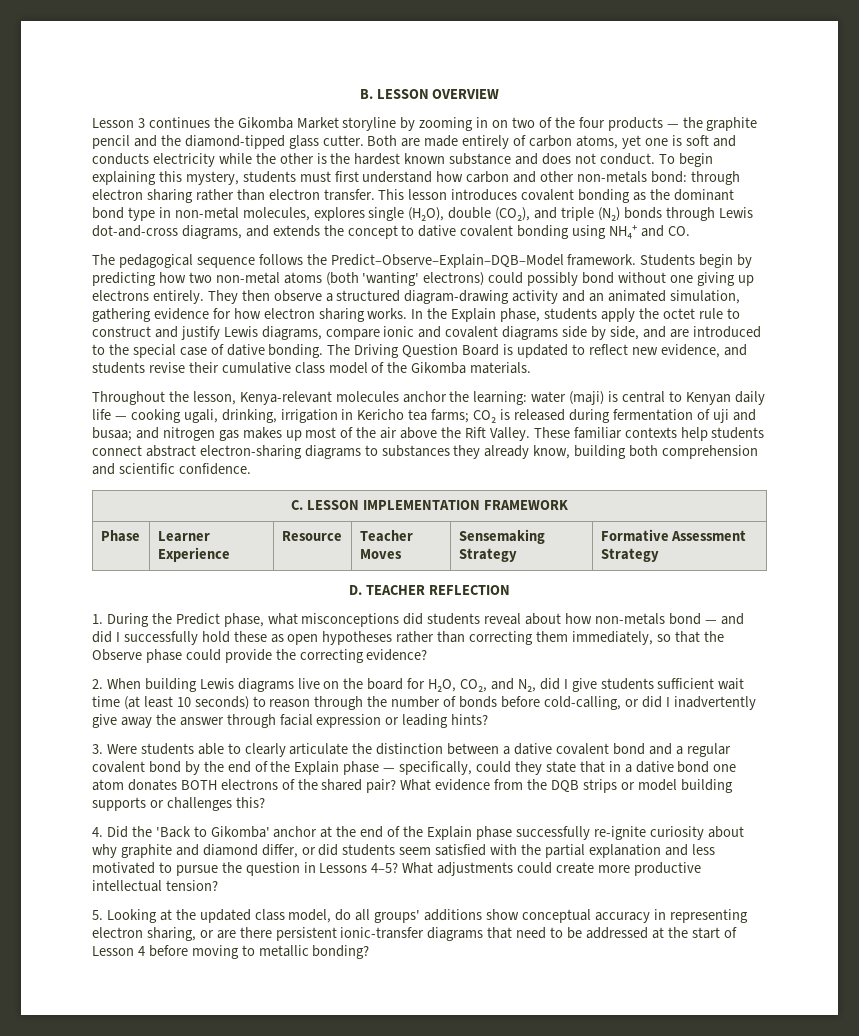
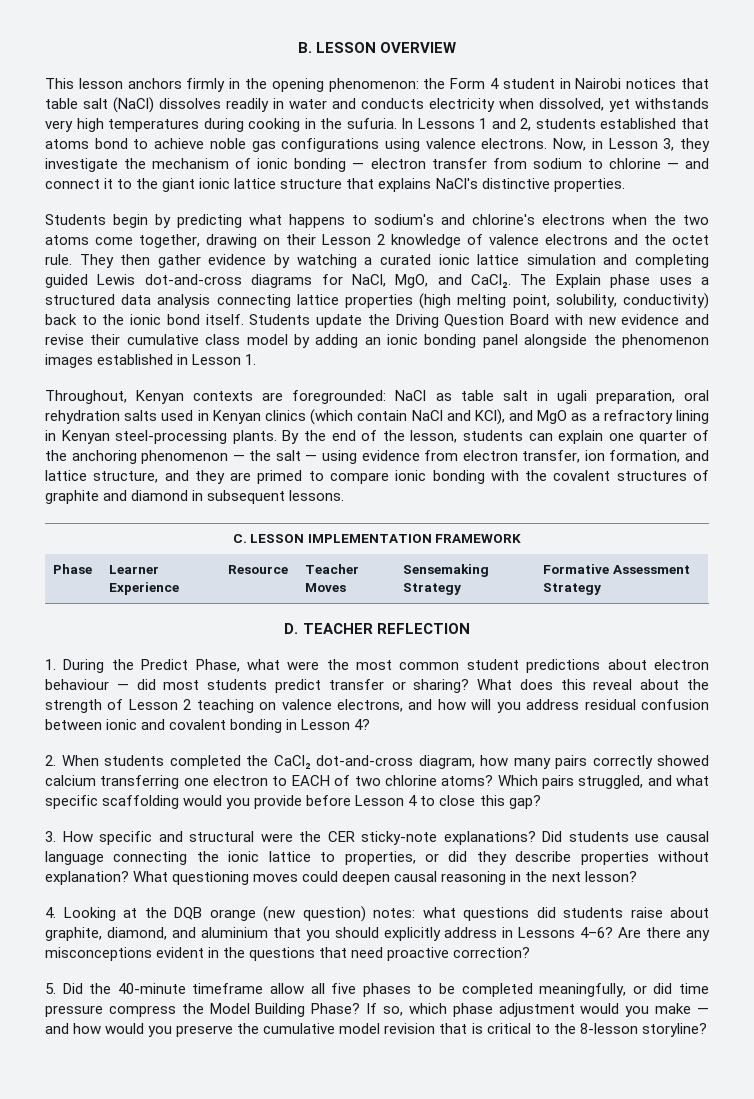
[92,117,758,131] [92,135,736,149] [92,153,713,167] [92,171,740,185] [92,189,734,203] [92,207,753,221] [92,225,690,239] [92,254,753,268] [92,272,754,286] [92,290,740,304] [92,308,740,322] [92,326,761,340] [92,344,747,358] [92,362,145,374] Lesson 3 continues the Gikomba Market storyline by zooming in on two of the four products — the graphite pencil and the diamond-tipped glass cutter. Both are made entirely of carbon atoms, yet one is soft and conducts electricity while the other is the hardest known substance and does not conduct. To begin explaining this mystery, students must first understand how carbon and other non-metals bond: through electron sharing rather than electron transfer. This lesson introduces covalent bonding as the dominant bond type in non-metal molecules, explores single (H₂O), double (CO₂), and triple (N₂) bonds through Lewis dot-and-cross diagrams, and extends the concept to dative covalent bonding using NH₄⁺ and CO. // The pedagogical sequence follows the Predict–Observe–Explain–DQB–Model framework. Students begin by predicting how two non-metal atoms (both 'wanting' electrons) could possibly bond without one giving up electrons entirely. They then observe a structured diagram-drawing activity and an animated simulation, gathering evidence for how electron sharing works. In the Explain phase, students apply the octet rule to construct and justify Lewis diagrams, compare ionic and covalent diagrams side by side, and are introduced to the special case of dative bonding. The Driving Question Board is updated to reflect new evidence, and students -> [45,78,709,92] [45,97,709,113] [45,118,710,132] [45,138,710,152] [45,158,709,172] [45,178,625,192] [45,214,709,228] [45,234,709,248] [45,254,710,268] [45,274,709,288] [45,293,709,309] [45,314,710,328] This lesson anchors firmly in the opening phenomenon: the Form 4 student in Nairobi notices that table salt (NaCl) dissolves readily in water and conducts electricity when dissolved, yet withstands very high temperatures during cooking in the sufuria. In Lessons 1 and 2, students established that atoms bond to achieve noble gas configurations using valence electrons. Now, in Lesson 3, they investigate the mechanism of ionic bonding — electron transfer from sodium to chlorine — and connect it to the giant ionic lattice structure that explains NaCl's distinctive properties. // Students begin by predicting what happens to sodium's and chlorine's electrons when the two atoms come together, drawing on their Lesson 2 knowledge of valence electrons and the octet rule. They then gather evidence by watching a curated ionic lattice simulation and completing guided Lewis dot-and-cross diagrams for NaCl, MgO, and CaCl₂. The Explain phase uses a structured data analysis connecting lattice properties (high melting point, solubility, conductivity) back to the ionic bond itself. Students update the Driving Question Board with new evidence and
[371,362,532,374] [92,391,765,405] [92,409,756,423] [92,427,765,441] [92,445,759,459] [92,463,251,475] of the Gikomba materials. // Throughout the lesson, Kenya-relevant molecules anchor the learning: water (maji) is central to Kenyan daily life — cooking ugali, drinking, irrigation in Kericho tea farms; CO₂ is released during fermentation of uji and busaa; and nitrogen gas makes up most of the air above the Rift Valley. These familiar contexts help students connect abstract electron-sharing diagrams to substances they already know, building both comprehension and scientific confidence. -> [293,334,709,348] [45,354,257,368] [45,390,709,404] [45,409,709,425] [45,430,710,444] [45,450,709,464] [45,470,709,484] [45,490,345,504] by adding an ionic bonding panel alongside the phenomenon images established in Lesson 1. // Throughout, Kenyan contexts are foregrounded: NaCl as table salt in ugali preparation, oral rehydration salts used in Kenyan clinics (which contain NaCl and KCl), and MgO as a refractory lining in Kenyan steel-processing plants. By the end of the lesson, students can explain one quarter of the anchoring phenomenon — the salt — using evidence from electron transfer, ion formation, and lattice structure, and they are primed to compare ionic bonding with the covalent structures of graphite and diamond in subsequent lessons.
[223,613,744,627] [92,631,724,645] [92,649,428,663] [92,678,745,692] [92,696,756,710] [92,714,489,728] [92,743,731,757] [92,761,737,775] [92,779,733,793] [92,797,265,811] [92,826,744,840] [92,844,715,858] [92,862,701,876] [92,880,218,892] [92,909,748,923] [92,927,737,941] [92,945,370,959] phase, what misconceptions did students reveal about how non-metals bond — and did I successfully hold these as open hypotheses rather than correcting them immediately, so that the Observe phase could provide the correcting evidence? // 2. When building Lewis diagrams live on the board for H₂O, CO₂, and N₂, did I give students sufficient wait time (at least 10 seconds) to reason through the number of bonds before cold-calling, or did I inadvertently give away the answer through facial expression or leading hints? // 3. Were students able to clearly articulate the distinction between a dative covalent bond and a regular covalent bond by the end of the Explain phase — specifically, could they state that in a dative bond one atom donates BOTH electrons of the shared pair? What evidence from the DQB strips or model building supports or challenges this? // 4. Did the 'Back to Gikomba' anchor at the end of the Explain phase successfully re-ignite curiosity about why graphite and diamond differ, or did students seem satisfied with the partial explanation and less motivated to pursue the question in Lessons 4–5? What adjustments could create more productive intellectual tension? // 5. Looking at the updated class model, do all groups' additions show conceptual accuracy in representing electron sharing, or are there persistent ionic-transfer diagrams that need to be addressed at the start of Lesson 4 before moving to metallic bonding? -> [195,659,709,673] [45,679,710,693] [45,699,710,713] [45,719,371,733] [45,755,709,769] [45,775,710,789] [45,795,541,809] [45,831,710,845] [45,851,709,865] [45,871,637,885] [45,906,709,922] [45,927,711,941] [45,947,531,961] [45,983,710,997] [45,1003,710,1017] [45,1023,707,1037] Phase, what were the most common student predictions about electron behaviour — did most students predict transfer or sharing? What does this reveal about the strength of Lesson 2 teaching on valence electrons, and how will you address residual confusion between ionic and covalent bonding in Lesson 4? // 2. When students completed the CaCl₂ dot-and-cross diagram, how many pairs correctly showed calcium transferring one electron to EACH of two chlorine atoms? Which pairs struggled, and what specific scaffolding would you provide before Lesson 4 to close this gap? // 3. How specific and structural were the CER sticky-note explanations? Did students use causal language connecting the ionic lattice to properties, or did they describe properties without explanation? What questioning moves could deepen causal reasoning in the next lesson? // 4. Looking at the DQB orange (new question) notes: what questions did students raise about graphite, diamond, and aluminium that you should explicitly address in Lessons 4–6? Are there any misconceptions evident in the questions that need proactive correction? // 5. Did the 40-minute timeframe allow all five phases to be completed meaningfully, or did time pressure compress the Model Building Phase? If so, which phase adjustment would you make — and how would you preserve the cumulative model revision that is critical to the 8-lesson storyline?

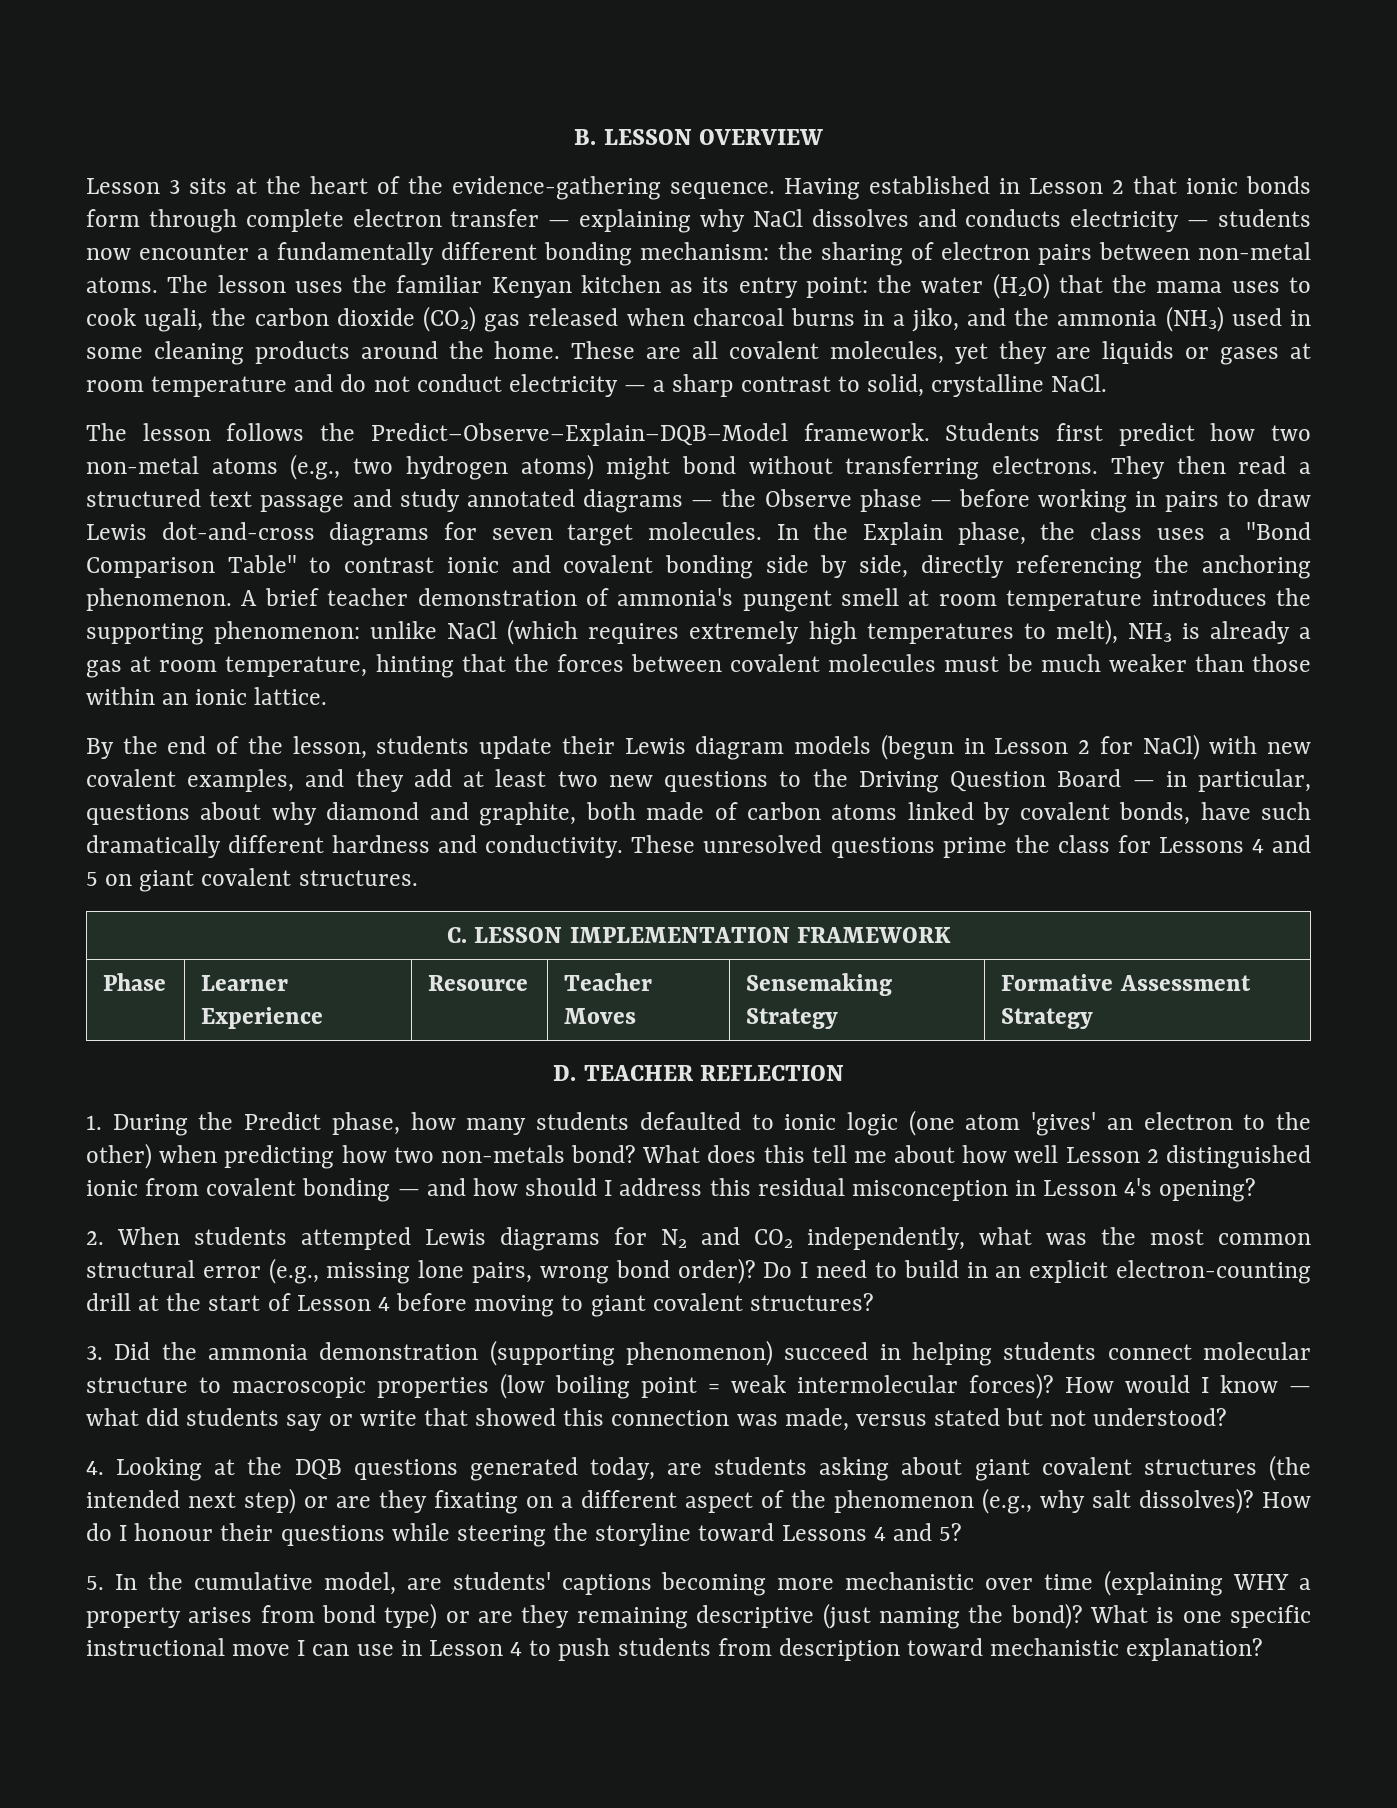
[45,78,709,92] [45,97,709,113] [45,118,710,132] [45,138,710,152] [45,158,709,172] [45,178,625,192] [45,214,709,228] [45,234,709,248] [45,254,710,268] [45,274,709,288] [45,293,709,309] [45,314,710,328] [45,334,709,348] [45,354,257,368] [45,390,709,404] [45,409,709,425] [45,430,277,444] This lesson anchors firmly in the opening phenomenon: the Form 4 student in Nairobi notices that table salt (NaCl) dissolves readily in water and conducts electricity when dissolved, yet withstands very high temperatures during cooking in the sufuria. In Lessons 1 and 2, students established that atoms bond to achieve noble gas configurations using valence electrons. Now, in Lesson 3, they investigate the mechanism of ionic bonding — electron transfer from sodium to chlorine — and connect it to the giant ionic lattice structure that explains NaCl's distinctive properties. // Students begin by predicting what happens to sodium's and chlorine's electrons when the two atoms come together, drawing on their Lesson 2 knowledge of valence electrons and the octet rule. They then gather evidence by watching a curated ionic lattice simulation and completing guided Lewis dot-and-cross diagrams for NaCl, MgO, and CaCl₂. The Explain phase uses a structured data analysis connecting lattice properties (high melting point, solubility, conductivity) back to the ionic bond itself. Students update the Driving Question Board with new evidence and revise their cumulative class model by adding an ionic bonding panel alongside the phenomenon images established in Lesson 1. // Throughout, Kenyan contexts are foregrounded: NaCl as table salt in ugali preparation, oral rehydration salts used in Kenyan clinics (which contain NaCl and KCl), and MgO as a refractory lining in Kenyan steel-processing plants. -> [86,176,1311,200] [86,209,1312,233] [86,242,1312,266] [86,273,1312,299] [86,306,1311,332] [86,341,1312,365] [86,374,1108,397] [86,423,1312,446] [86,454,1311,480] [86,489,1311,513] [86,522,1311,546] [86,555,1311,579] [86,588,1311,612] [86,619,1312,645] [86,654,1311,678] [86,687,328,705] Lesson 3 sits at the heart of the evidence-gathering sequence. Having established in Lesson 2 that ionic bonds form through complete electron transfer — explaining why NaCl dissolves and conducts electricity — students now encounter a fundamentally different bonding mechanism: the sharing of electron pairs between non-metal atoms. The lesson uses the familiar Kenyan kitchen as its entry point: the water (H₂O) that the mama uses to cook ugali, the carbon dioxide (CO₂) gas released when charcoal burns in a jiko, and the ammonia (NH₃) used in some cleaning products around the home. These are all covalent molecules, yet they are liquids or gases at room temperature and do not conduct electricity — a sharp contrast to solid, crystalline NaCl. // The lesson follows the Predict–Observe–Explain–DQB–Model framework. Students first predict how two non-metal atoms (e.g., two hydrogen atoms) might bond without transferring electrons. They then read a structured text passage and study annotated diagrams — the Observe phase — before working in pairs to draw Lewis dot-and-cross diagrams for seven target molecules. In the Explain phase, the class uses a "Bond Comparison Table" to contrast ionic and covalent bonding side by side, directly referencing the anchoring phenomenon. A brief teacher demonstration of ammonia's pungent smell at room temperature introduces the supporting phenomenon: unlike NaCl (which requires extremely high temperatures to melt), NH₃ is already a gas at room temperature, hinting that the forces between covalent molecules must be much weaker than those within an ionic lattice. //
[528,430,710,444] [45,450,709,464] [45,470,709,484] [45,490,345,504] can explain one quarter of the anchoring phenomenon — the salt — using evidence from electron transfer, ion formation, and lattice structure, and they are primed to compare ionic bonding with the covalent structures of graphite and diamond in subsequent lessons. -> [479,734,1311,760] [86,769,1312,793] [86,802,1311,826] [86,835,1312,858] [86,868,418,892] update their Lewis diagram models (begun in Lesson 2 for NaCl) with new covalent examples, and they add at least two new questions to the Driving Question Board — in particular, questions about why diamond and graphite, both made of carbon atoms linked by covalent bonds, have such dramatically different hardness and conductivity. These unresolved questions prime the class for Lessons 4 and 5 on giant covalent structures.
[195,659,709,673] [45,679,710,693] [45,699,710,713] [45,719,371,733] [45,755,709,769] [45,775,710,789] [45,795,541,809] [45,831,710,845] [45,851,709,865] [45,871,637,885] Phase, what were the most common student predictions about electron behaviour — did most students predict transfer or sharing? What does this reveal about the strength of Lesson 2 teaching on valence electrons, and how will you address residual confusion between ionic and covalent bonding in Lesson 4? // 2. When students completed the CaCl₂ dot-and-cross diagram, how many pairs correctly showed calcium transferring one electron to EACH of two chlorine atoms? Which pairs struggled, and what specific scaffolding would you provide before Lesson 4 to close this gap? // 3. How specific and structural were the CER sticky-note explanations? Did students use causal language connecting the ionic lattice to properties, or did they describe properties without explanation? What questioning moves could deepen causal reasoning in the next lesson? -> [331,1110,1311,1136] [86,1143,1311,1169] [86,1178,1257,1202] [86,1227,1311,1251] [86,1258,1312,1284] [86,1293,874,1317] [86,1340,1311,1366] [86,1373,1311,1399] [86,1408,1228,1431] phase, how many students defaulted to ionic logic (one atom 'gives' an electron to the other) when predicting how two non-metals bond? What does this tell me about how well Lesson 2 distinguished ionic from covalent bonding — and how should I address this residual misconception in Lesson 4's opening? // 2. When students attempted Lewis diagrams for N₂ and CO₂ independently, what was the most common structural error (e.g., missing lone pairs, wrong bond order)? Do I need to build in an explicit electron-counting drill at the start of Lesson 4 before moving to giant covalent structures? // 3. Did the ammonia demonstration (supporting phenomenon) succeed in helping students connect molecular structure to macroscopic properties (low boiling point = weak intermolecular forces)? How would I know — what did students say or write that showed this connection was made, versus stated but not understood?
[209,906,709,922] [45,927,711,941] [45,947,531,961] [45,983,710,997] [45,1003,710,1017] [45,1023,707,1037] orange (new question) notes: what questions did students raise about graphite, diamond, and aluminium that you should explicitly address in Lessons 4–6? Are there any misconceptions evident in the questions that need proactive correction? // 5. Did the 40-minute timeframe allow all five phases to be completed meaningfully, or did time pressure compress the Model Building Phase? If so, which phase adjustment would you make — and how would you preserve the cumulative model revision that is critical to the 8-lesson storyline? -> [353,1455,1311,1481] [86,1488,1311,1514] [86,1523,963,1547] [86,1570,1311,1596] [86,1603,1311,1629] [86,1638,1264,1661] questions generated today, are students asking about giant covalent structures (the intended next step) or are they fixating on a different aspect of the phenomenon (e.g., why salt dissolves)? How do I honour their questions while steering the storyline toward Lessons 4 and 5? // 5. In the cumulative model, are students' captions becoming more mechanistic over time (explaining WHY a property arises from bond type) or are they remaining descriptive (just naming the bond)? What is one specific instructional move I can use in Lesson 4 to push students from description toward mechanistic explanation?

